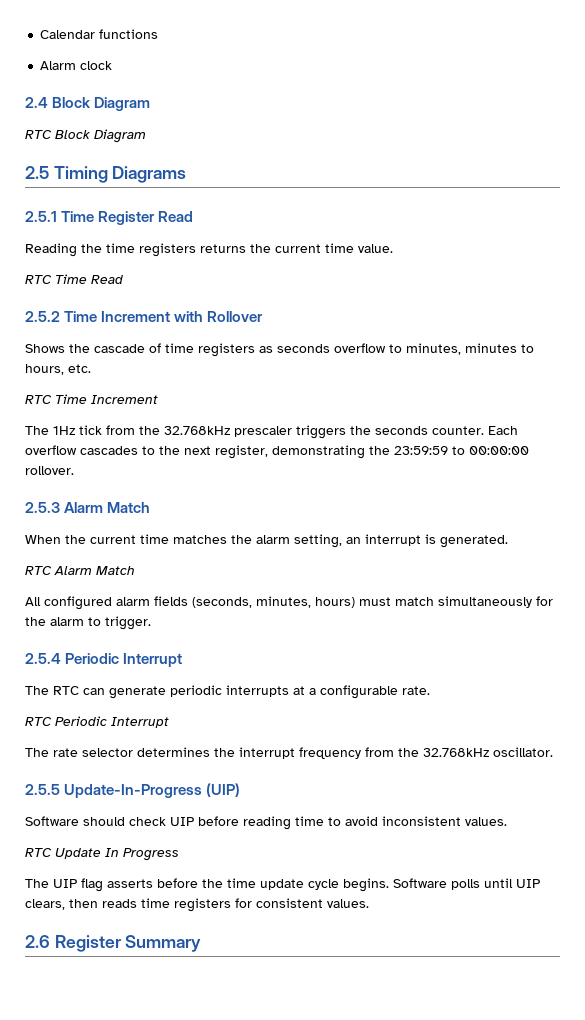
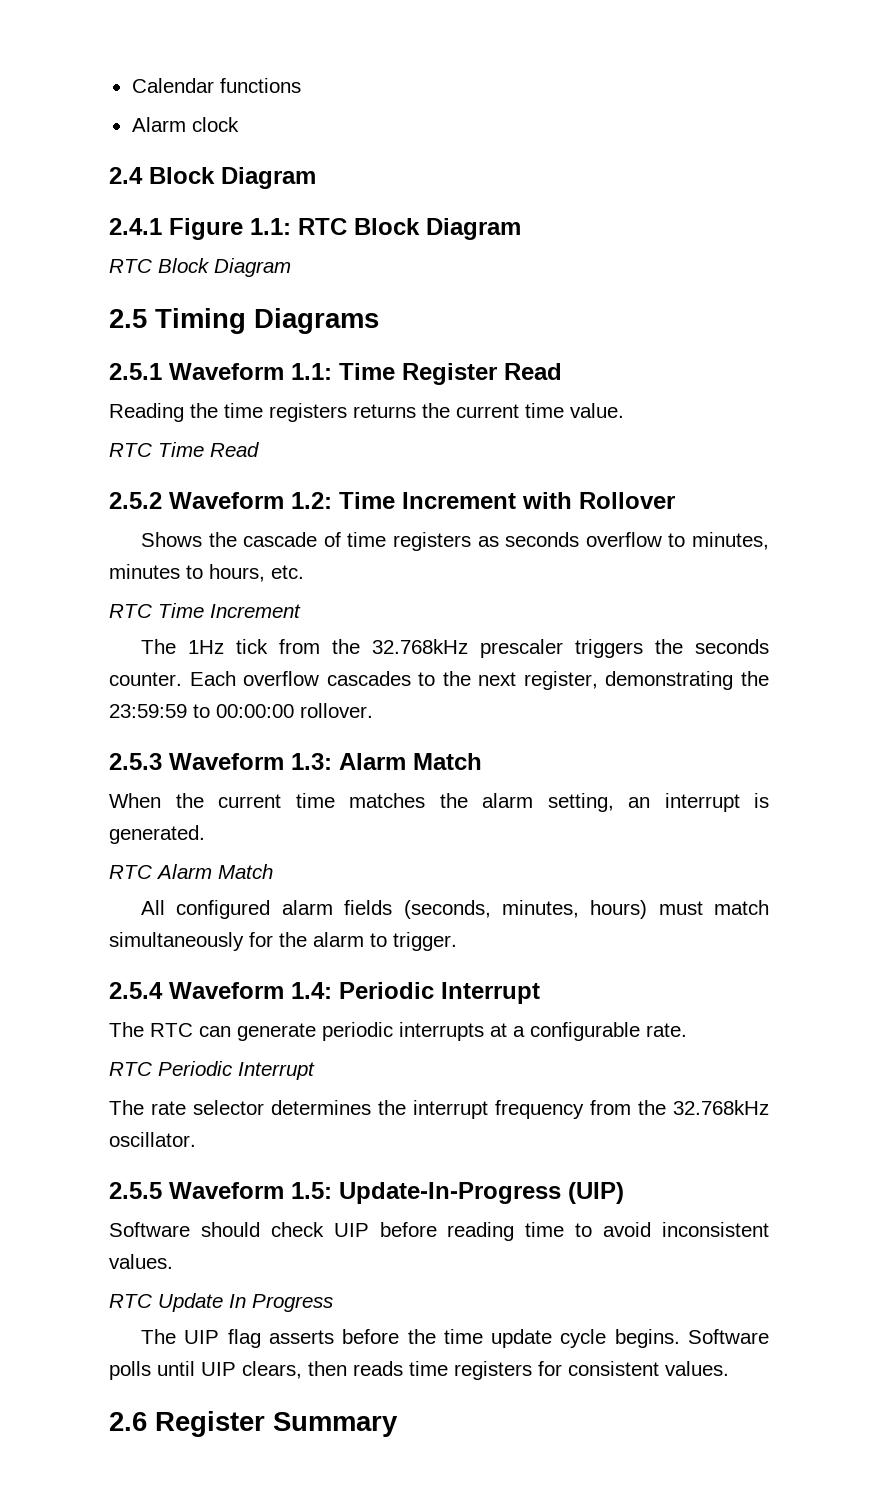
(151, 104) none -> [109,218,521,240] // 2.4.1 Figure 1.1: RTC Block Diagram
(57, 216) none -> [169,363,332,380] Waveform 1.1:
(60, 316) none -> [169,492,332,509] Waveform 1.2:
(60, 507) none -> [169,753,332,770] Waveform 1.3:
(61, 658) none -> [169,982,332,999] Waveform 1.4:
(60, 789) none -> [169,1182,332,1199] Waveform 1.5:

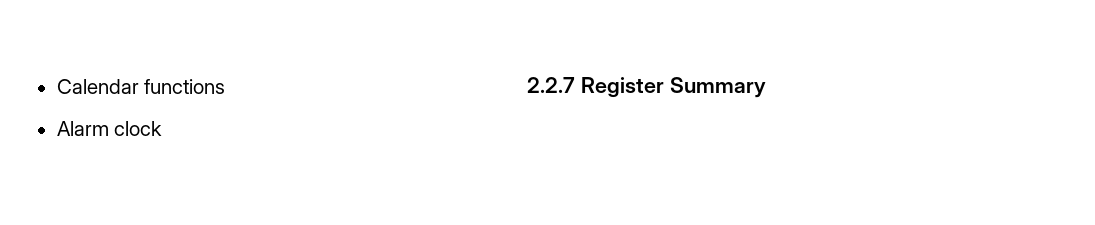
[109,167,316,189] [109,218,521,240] [109,258,291,277] [109,308,379,334] [109,363,562,385] [109,403,624,422] [109,442,259,457] [109,492,675,509] [141,532,769,551] [109,564,304,582] [109,603,301,618] [141,639,769,658] [109,671,769,690] [109,703,373,718] [109,753,482,770] [109,793,769,812] [109,825,205,844] [109,864,273,879] [141,900,769,919] [109,932,457,951] [109,982,540,1004] [109,1022,687,1041] [109,1061,315,1080] [109,1100,769,1119] [109,1132,196,1147] [109,1182,624,1204] [109,1222,770,1241] [109,1254,173,1269] [109,1293,333,1312] [141,1329,769,1348] [109,1361,729,1380] [109,1412,147,1431] 2.4 Block Diagram // 2.4.1 Figure 1.1: RTC Block Diagram // RTC Block Diagram // 2.5 Timing Diagrams // 2.5.1 Waveform 1.1: Time Register Read // Reading the time registers returns the current time value. // RTC Time Read // 2.5.2 Waveform 1.2: Time Increment with Rollover // Shows the cascade of time registers as seconds overflow to minutes, minutes to hours, etc. // RTC Time Increment // The 1Hz tick from the 32.768kHz prescaler triggers the seconds counter. Each overflow cascades to the next register, demonstrating the 23:59:59 to 00:00:00 rollover. // 2.5.3 Waveform 1.3: Alarm Match // When the current time matches the alarm setting, an interrupt is generated. // RTC Alarm Match // All configured alarm fields (seconds, minutes, hours) must match simultaneously for the alarm to trigger. // 2.5.4 Waveform 1.4: Periodic Interrupt // The RTC can generate periodic interrupts at a configurable rate. // RTC Periodic Interrupt // The rate selector determines the interrupt frequency from the 32.768kHz oscillator. // 2.5.5 Waveform 1.5: Update-In-Progress (UIP) // Software should check UIP before reading time to avoid inconsistent values. // RTC Update In Progress // The UIP flag asserts before the time update cycle begins. Software polls until UIP clears, then reads time registers for consistent values. // 2.6 -> [527,77,575,93] 2.2.7

